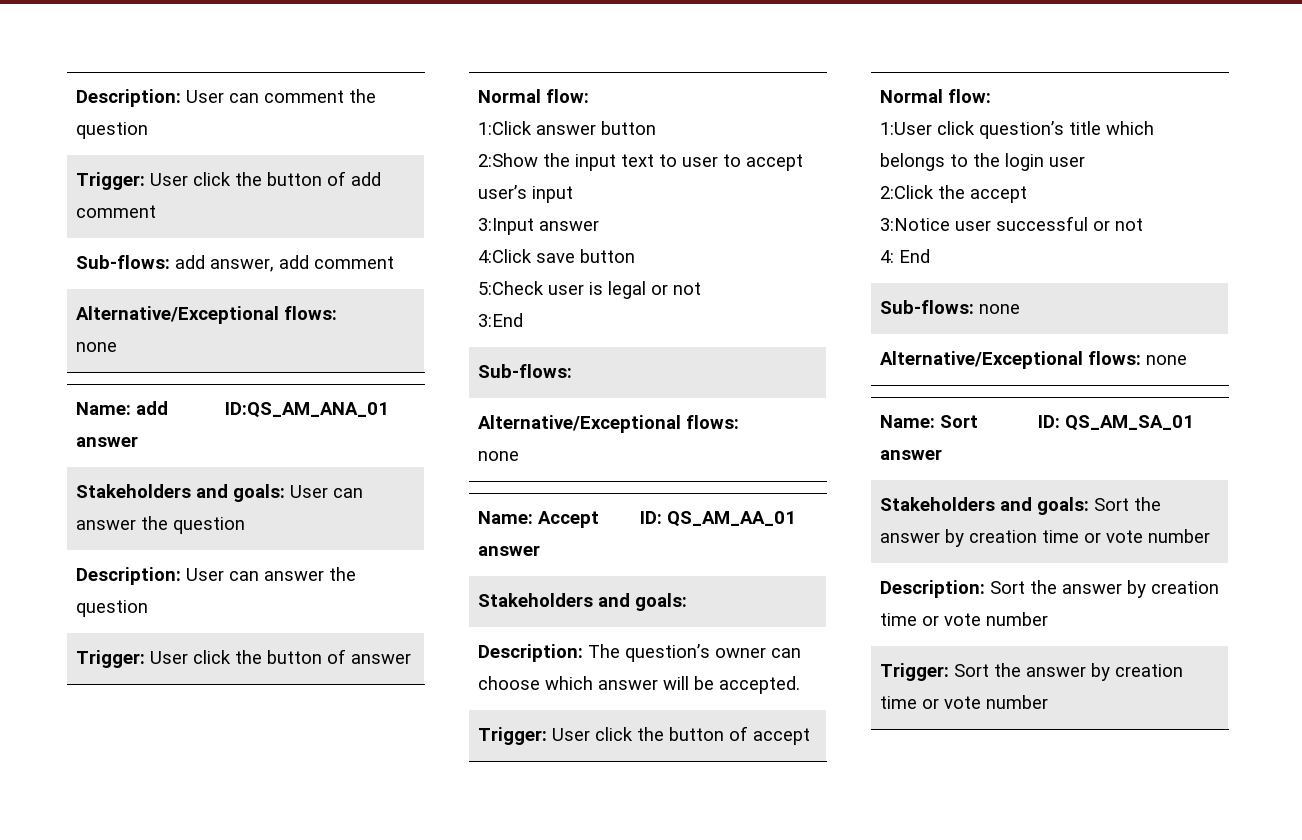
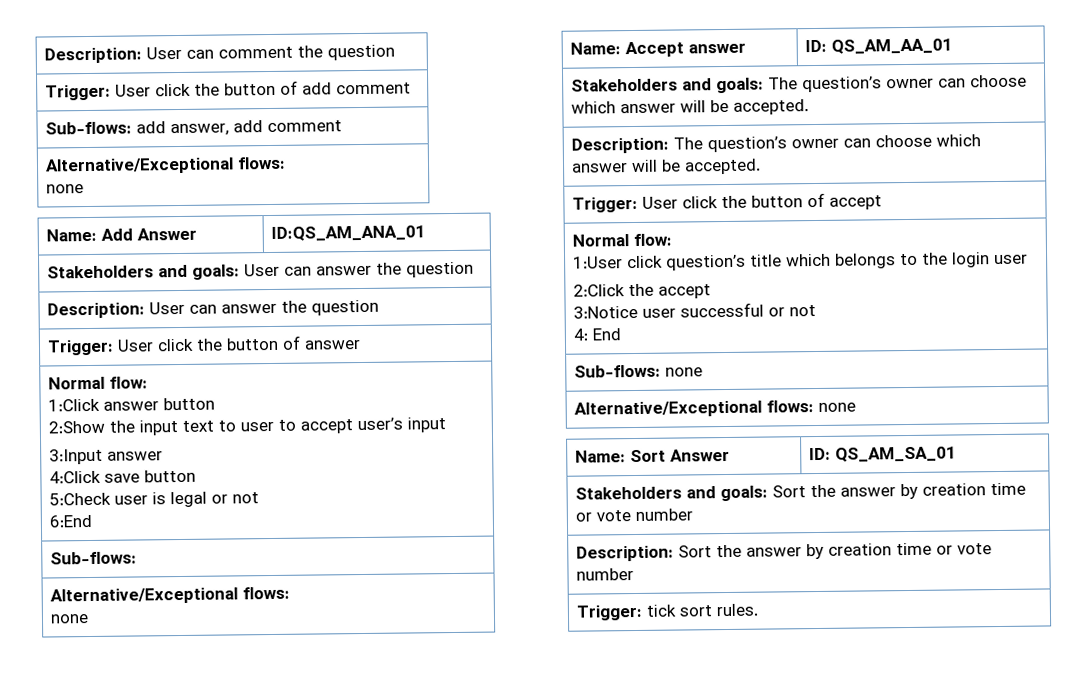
[135,401,168,415] [75,436,138,447] add answer -> [101,227,198,241] Add Answer
[477,313,523,327] 3:End -> [49,514,93,528] 6:End
(687, 602) none -> [768,74,1028,93] [571,99,810,115] The question’s owner can choose which answer will be accepted.
[879,449,942,460] answer -> [670,448,731,462] Answer
[953,663,1183,681] [879,695,1048,709] Sort the answer by creation time or vote number -> [646,603,759,617] tick sort rules.

